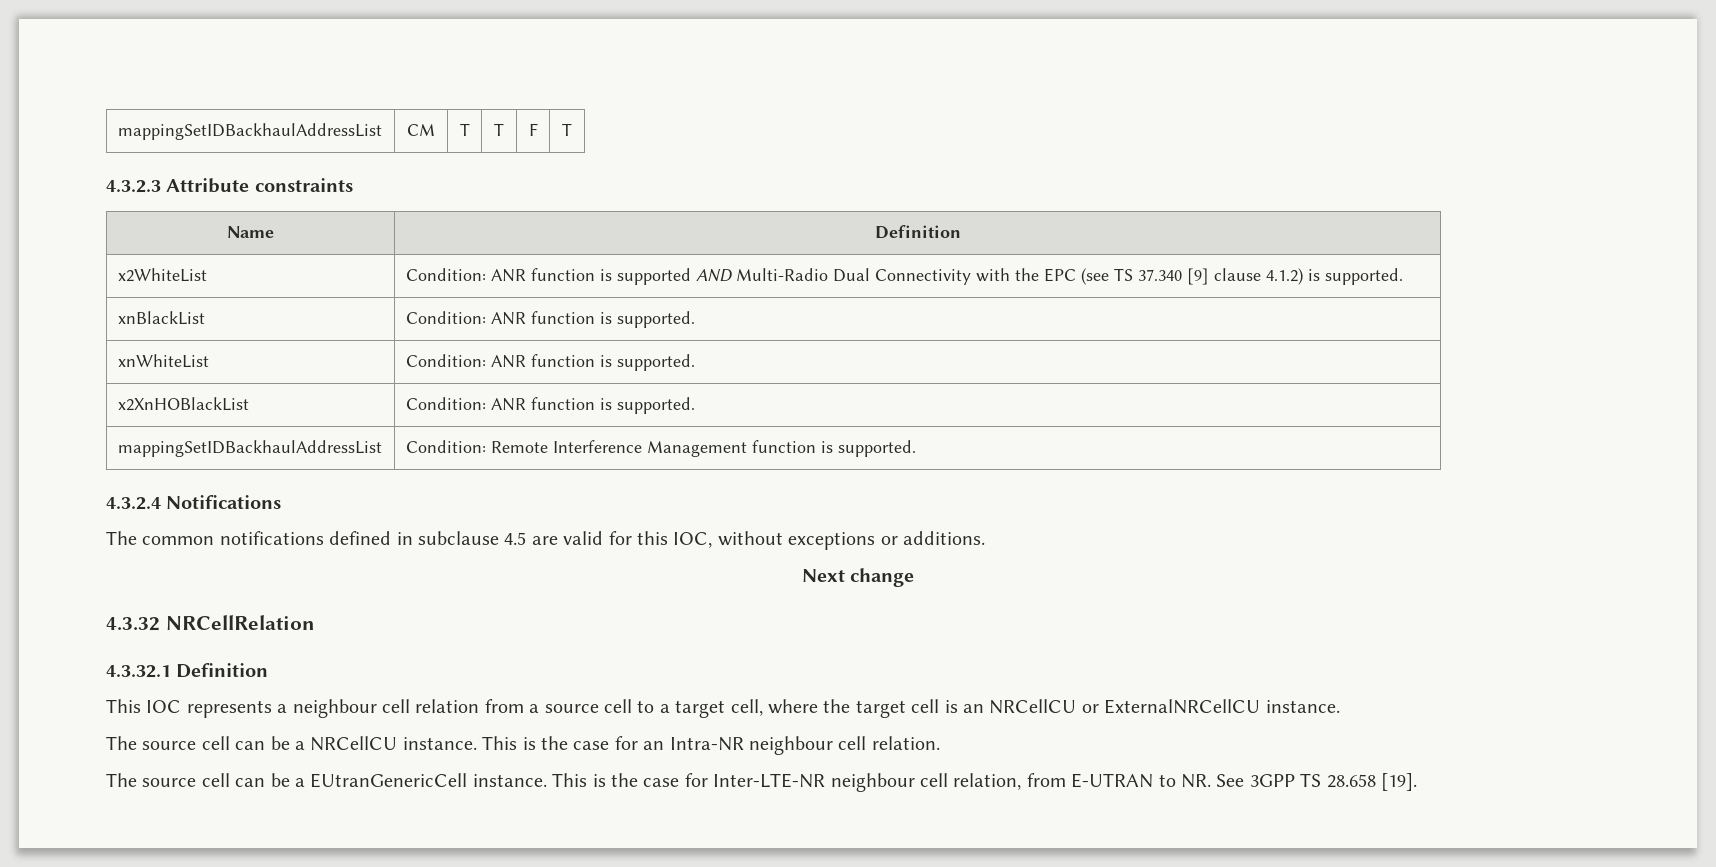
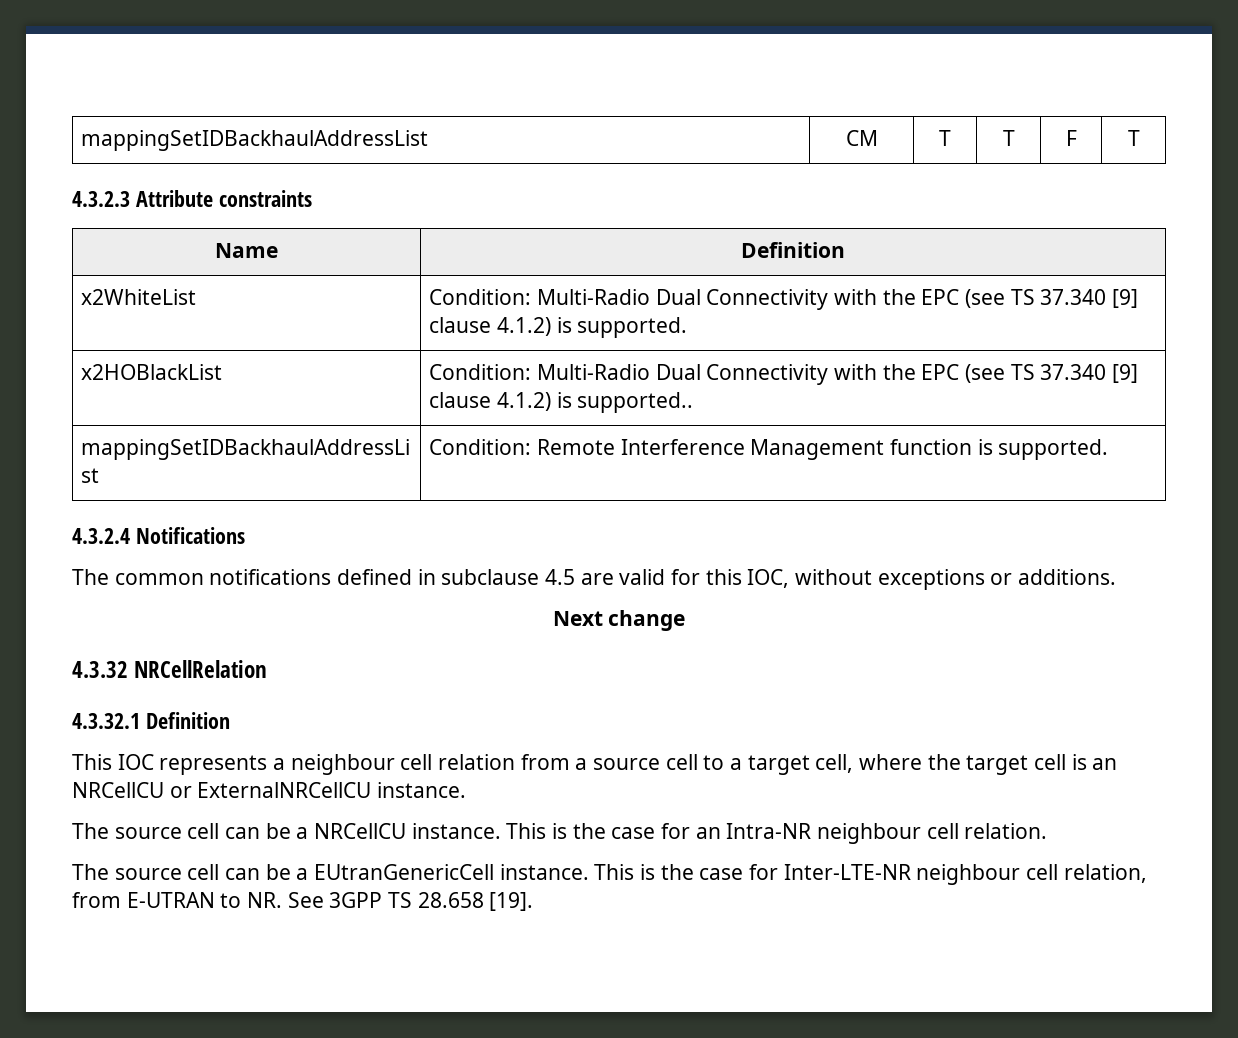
[490,268,733,285] ANR function is supported AND -> (532, 297) none
[117,311,205,325] [405,311,695,328] [117,354,209,368] [405,354,695,371] [117,397,249,411] [405,397,695,414] xnBlackList | Condition: ANR function is supported. // xnWhiteList | Condition: ANR function is supported. // x2XnHOBlackList | Condition: ANR function is supported. -> [81,364,223,380] [429,364,1138,385] [429,392,694,413] x2HOBlackList | Condition: Multi-Radio Dual Connectivity with the EPC (see TS 37.340 [9] clause 4.1.2) is supported..

